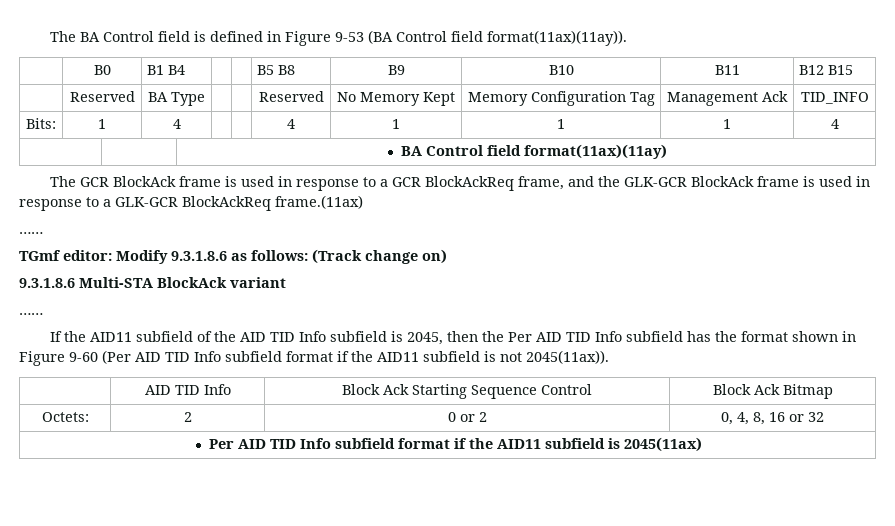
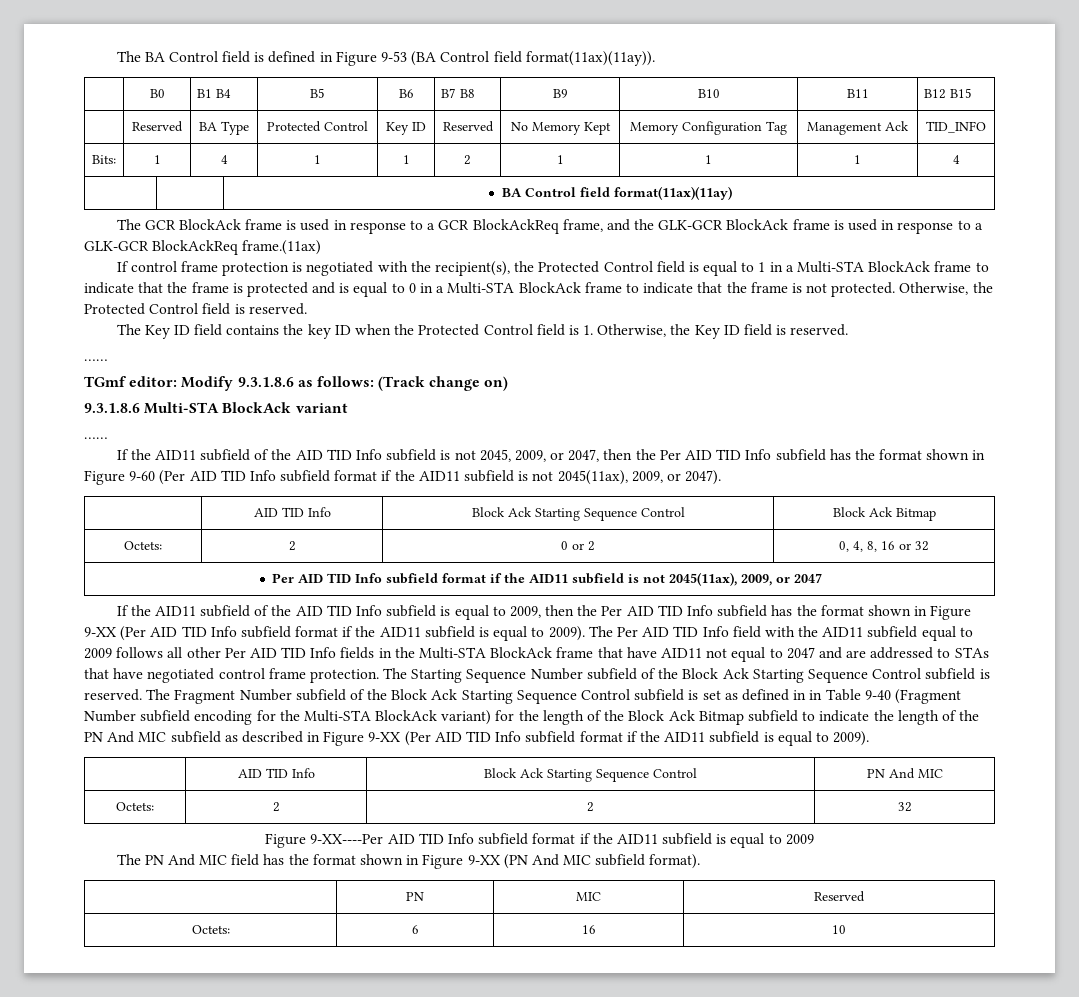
[257,65,275,75] | | B5 -> [310,88,325,98] [398,89,414,98] [440,88,456,98] B5 | B6 | B7
(205, 99) | -> [267,121,368,132] [386,122,426,135] Protected Control | Key ID
[287,119,295,129] | | 4 -> [314,155,321,164] [402,155,410,164] [464,155,471,165] 1 | 1 | 2
(363, 202) none -> [116,261,989,276] [84,282,993,297] [84,303,307,315] [116,324,849,339] // If control frame protection is negotiated with the recipient(s), the Protected Control field is equal to 1 in a Multi-STA BlockAck frame to indicate that the frame is protected and is equal to 0 in a Multi-STA BlockAck frame to indicate that the frame is not protected. Otherwise, the Protected Control field is reserved. // The Key ID field contains the key ID when the Protected Control field is 1. Otherwise, the Key ID field is reserved.
[407,332,444,345] 2045, -> [454,449,600,462] not 2045, 2009, or 2047,
[526,350,609,364] 2045(11ax)). -> [557,470,722,485] 2045(11ax), 2009, or 2047).
[623,437,702,452] 2045(11ax) -> [643,572,823,586] [116,605,972,620] [84,626,973,641] [84,647,989,662] [84,668,990,683] [84,689,961,704] [84,710,980,725] [84,731,870,746] [237,768,315,778] [484,768,697,782] [866,768,943,779] [116,802,154,811] [272,802,280,812] [587,802,594,812] [897,802,912,812] [265,833,814,848] [116,854,701,869] [406,892,424,901] [576,892,601,901] [814,891,865,902] [191,925,230,934] [411,925,419,934] [581,925,596,934] [832,925,846,934] not 2045(11ax), 2009, or 2047 // If the AID11 subfield of the AID TID Info subfield is equal to 2009, then the Per AID TID Info subfield has the format shown in Figure 9-XX (Per AID TID Info subfield format if the AID11 subfield is equal to 2009). The Per AID TID Info field with the AID11 subfield equal to 2009 follows all other Per AID TID Info fields in the Multi-STA BlockAck frame that have AID11 not equal to 2047 and are addressed to STAs that have negotiated control frame protection. The Starting Sequence Number subfield of the Block Ack Starting Sequence Control subfield is reserved. The Fragment Number subfield of the Block Ack Starting Sequence Control subfield is set as defined in in Table 9-40 (Fragment Number subfield encoding for the Multi-STA BlockAck variant) for the length of the Block Ack Bitmap subfield to indicate the length of the PN And MIC subfield as described in Figure 9-XX (Per AID TID Info subfield format if the AID11 subfield is equal to 2009). // | AID TID Info | Block Ack Starting Sequence Control | PN And MIC // Octets: | 2 | 2 | 32 // Figure 9-XX----Per AID TID Info subfield format if the AID11 subfield is equal to 2009 // The PN And MIC field has the format shown in Figure 9-XX (PN And MIC subfield format). // | PN | MIC | Reserved // Octets: | 6 | 16 | 10

